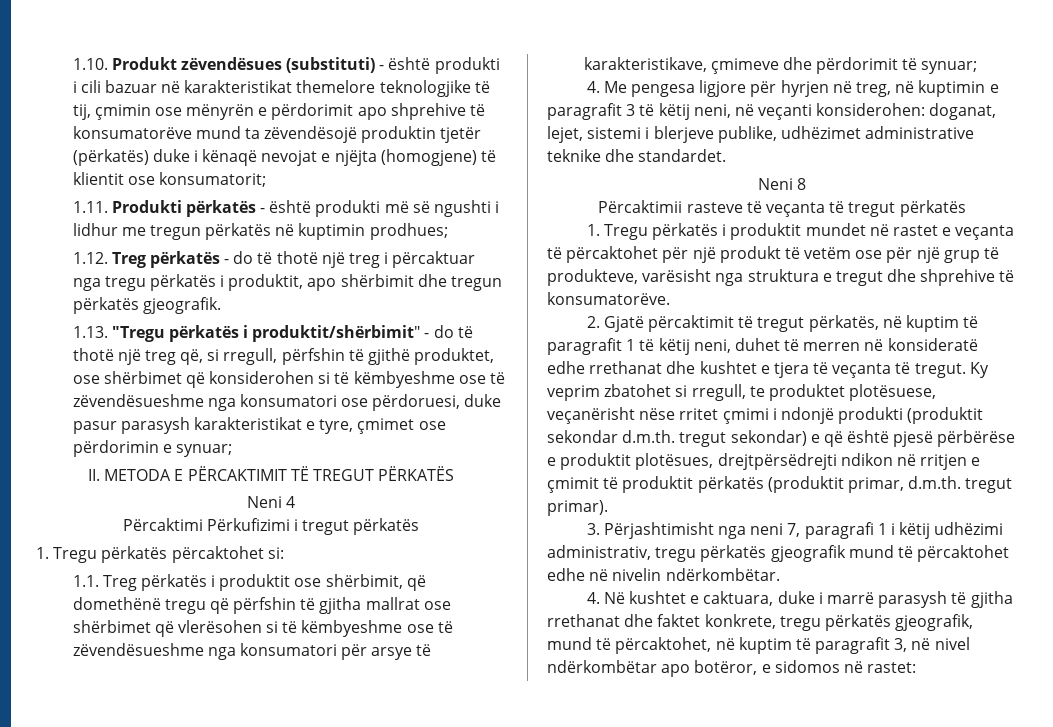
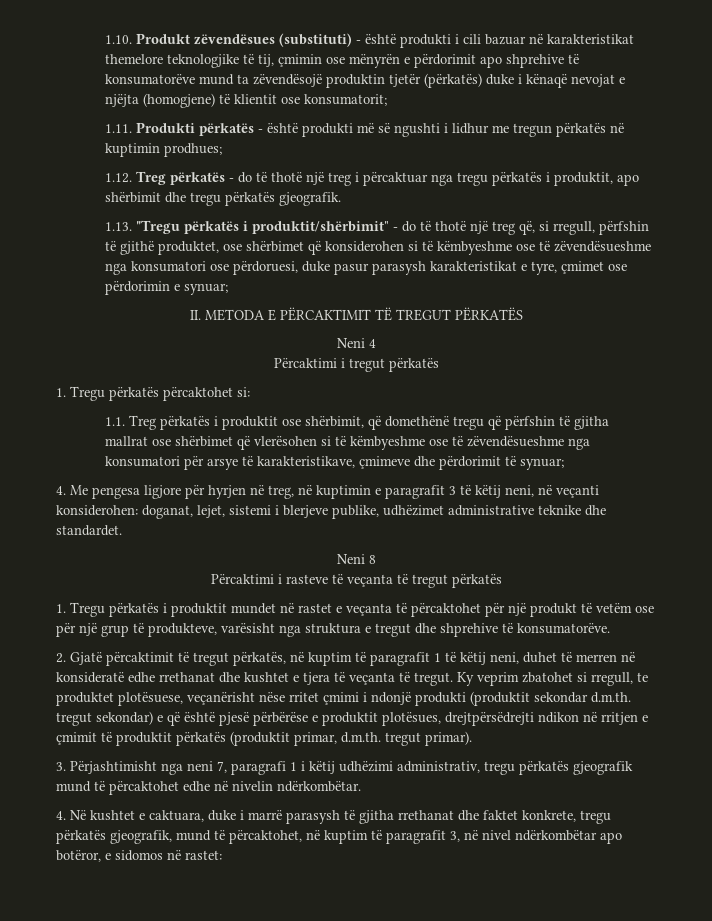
[450,276,502,291] tregun -> [190,192,222,206] tregu
[206,518,290,531] Përkufizimi -> (337, 363) none
[598,200,683,213] Përcaktimii -> [210,574,282,584] Përcaktimi i

